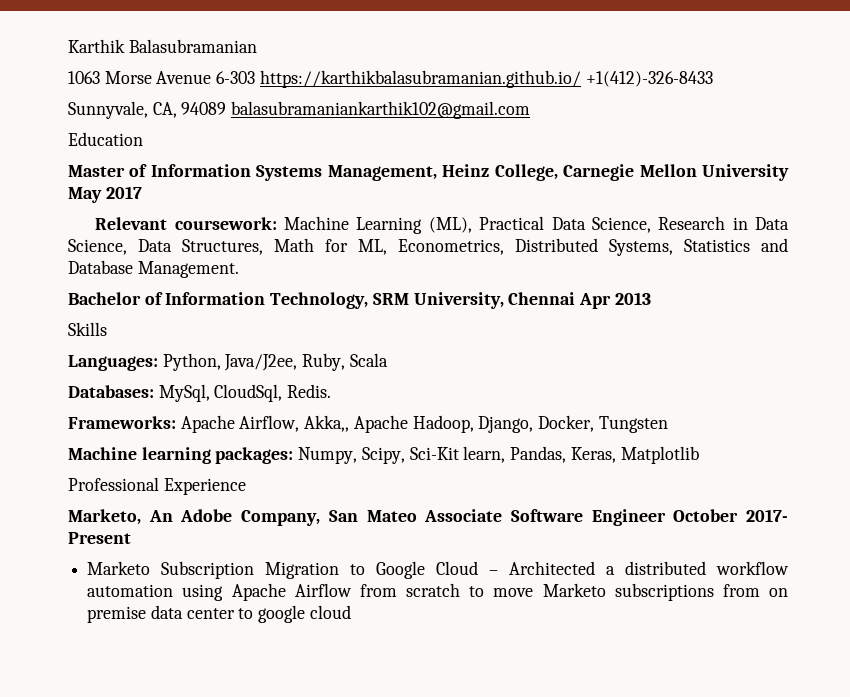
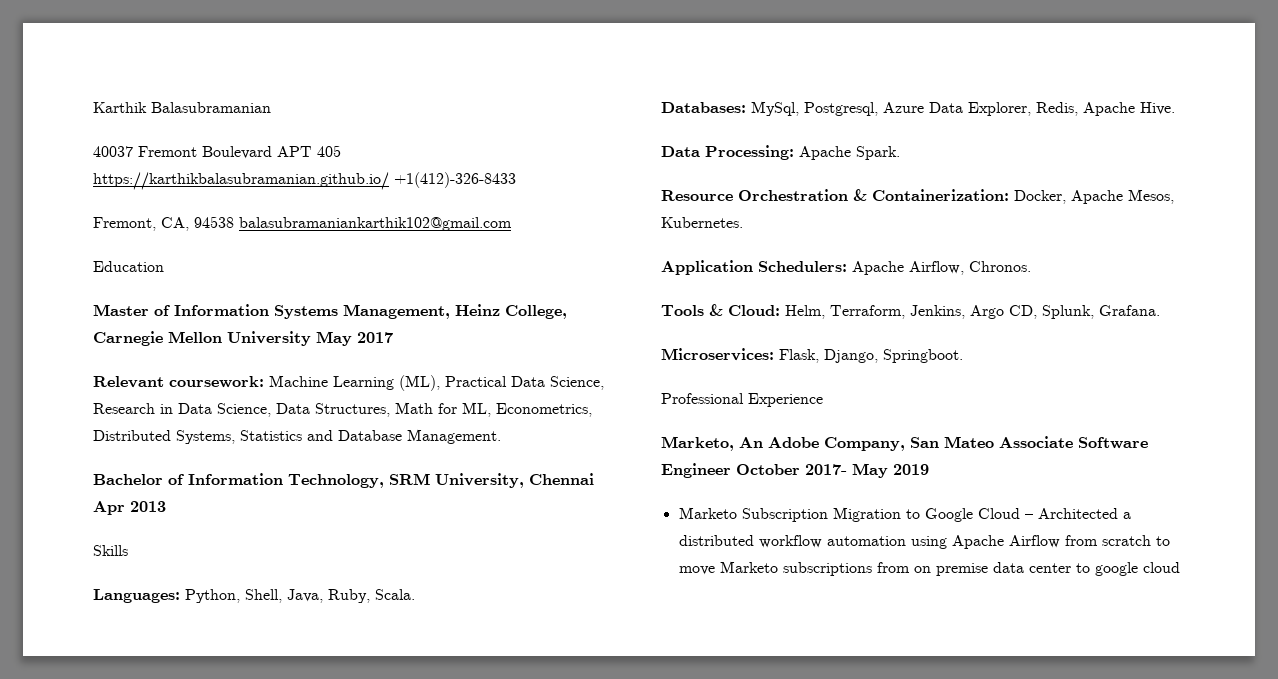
[68,71,256,84] 1063 Morse Avenue 6-303 -> [93,145,341,159] 40037 Fremont Boulevard APT 405
[68,101,227,119] Sunnyvale, CA, 94089 -> [93,216,234,231] Fremont, CA, 94538
[224,353,388,371] [68,384,332,402] [68,415,668,433] [68,446,699,464] Java/J2ee, Ruby, Scala // Databases: MySql, CloudSql, Redis. // Frameworks: Apache Airflow, Akka,, Apache Hadoop, Django, Docker, Tungsten // Machine learning packages: Numpy, Scipy, Sci-Kit learn, Pandas, Keras, Matplotlib -> [245,589,415,603] [661,101,1175,116] [661,145,900,160] [661,189,1174,204] [661,217,743,228] [661,260,1031,275] [661,304,1160,319] [661,348,963,363] Shell, Java, Ruby, Scala. // Databases: MySql, Postgresql, Azure Data Explorer, Redis, Apache Hive. // Data Processing: Apache Spark. // Resource Orchestration & Containerization: Docker, Apache Mesos, Kubernetes. // Application Schedulers: Apache Airflow, Chronos. // Tools & Cloud: Helm, Terraform, Jenkins, Argo CD, Splunk, Grafana. // Microservices: Flask, Django, Springboot.
[68,532,131,544] Present -> [852,463,929,478] May 2019

